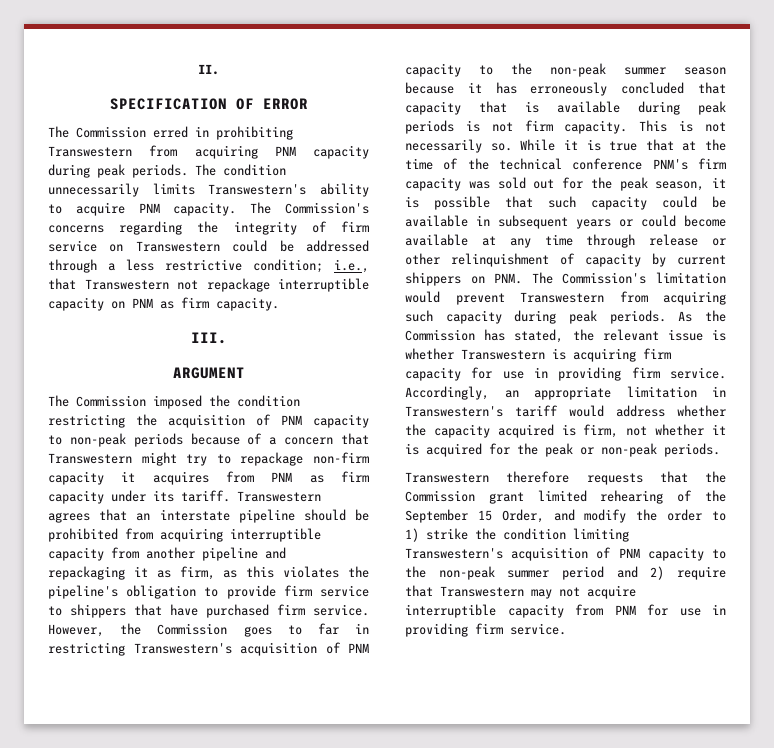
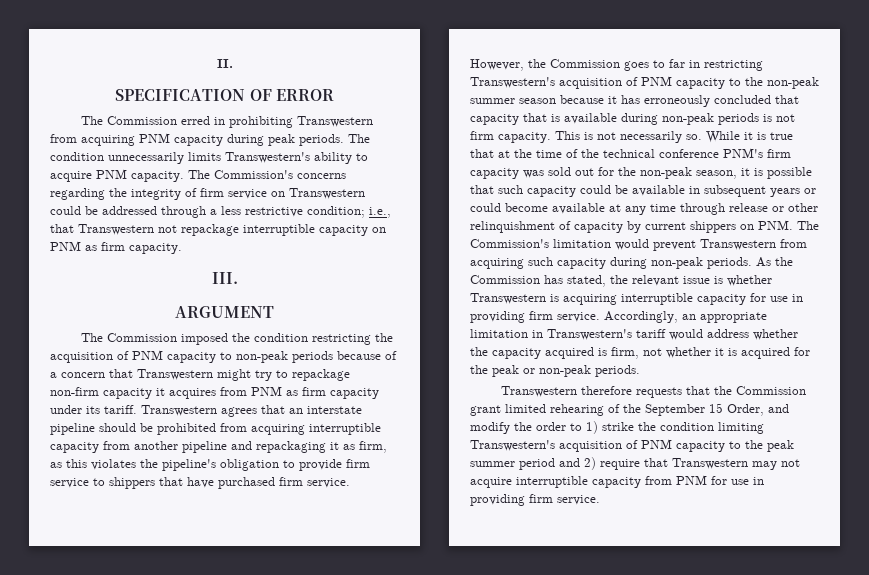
[698,101,726,115] peak -> [662,113,714,125] non-peak
[619,177,648,191] peak -> [640,167,692,179] non-peak
[569,310,597,324] peak -> [651,257,703,269] non-peak
[643,348,671,359] firm -> [621,293,693,305] interruptible
[438,566,495,580] non-peak -> [767,440,794,452] peak

